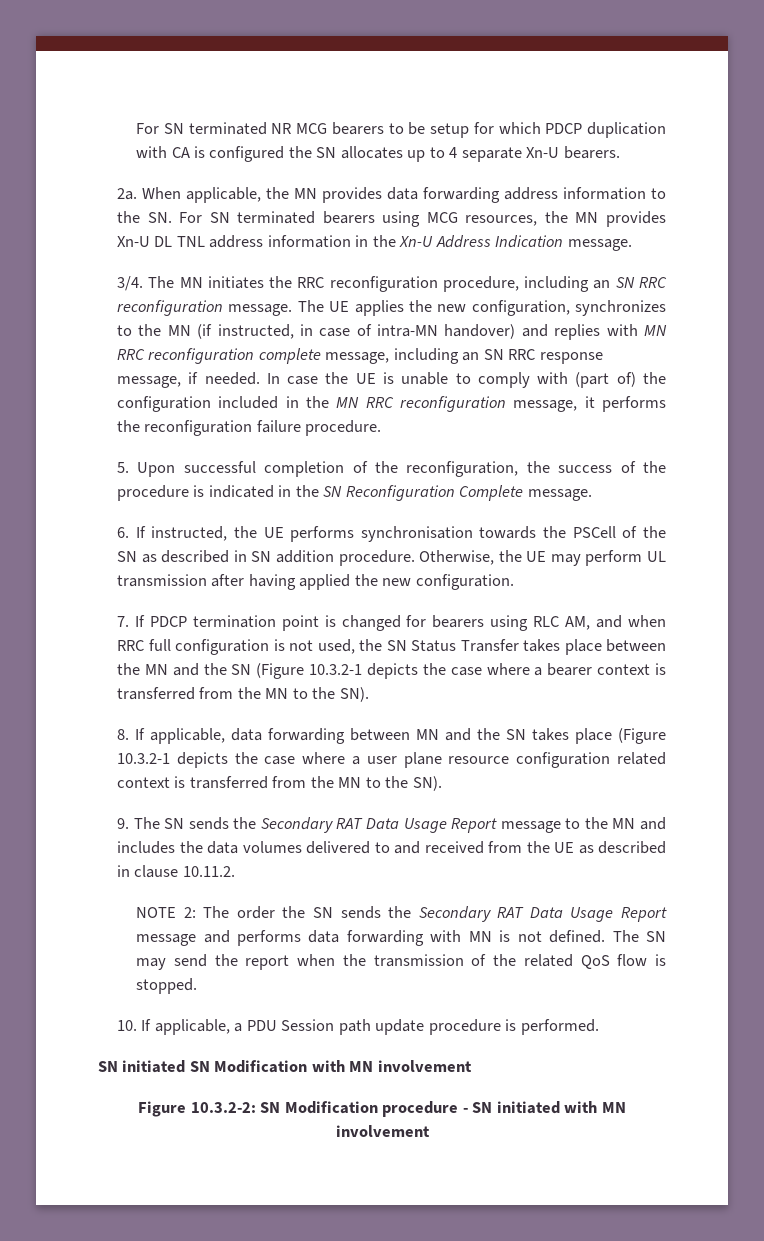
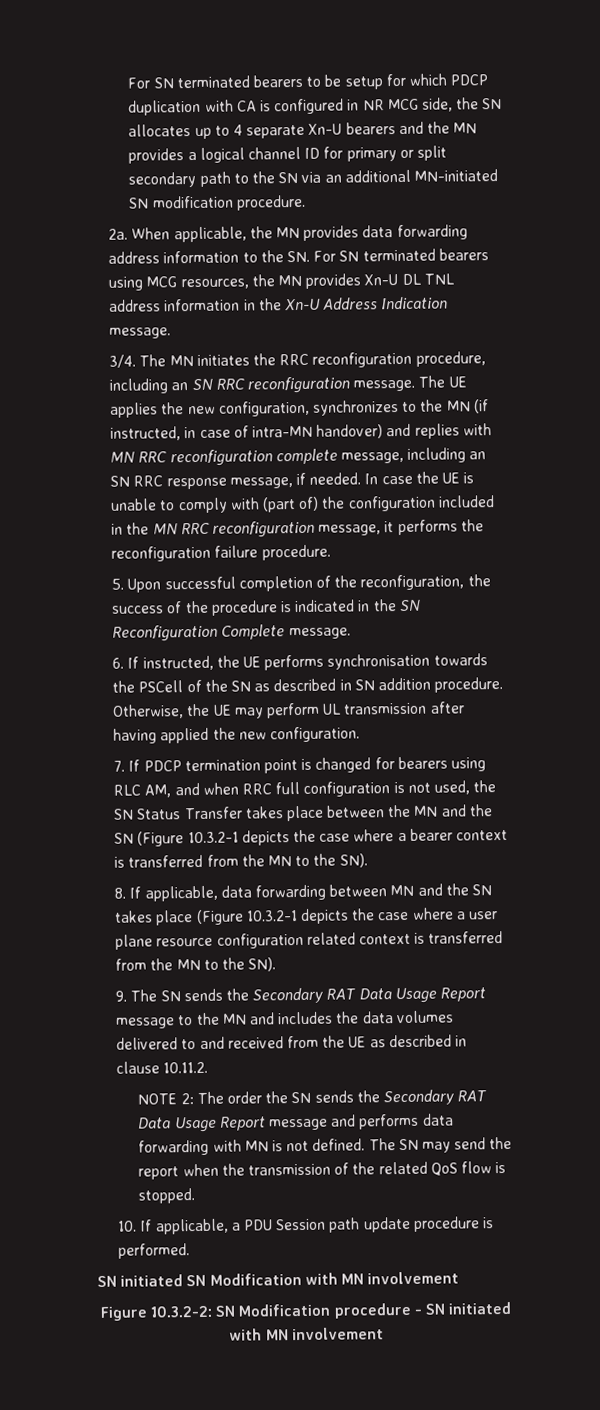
[136,122,328,135] For SN terminated NR MCG -> [127,75,250,89] For SN terminated
(285, 154) none -> [347,97,453,112] in NR MCG side,
[563,146,620,159] bearers. -> [345,121,478,135] [128,145,447,164] [128,169,498,188] [129,194,306,211] bearers and the MN provides a logical channel ID for primary or split secondary path to the SN via an additional MN-initiated SN modification procedure.

